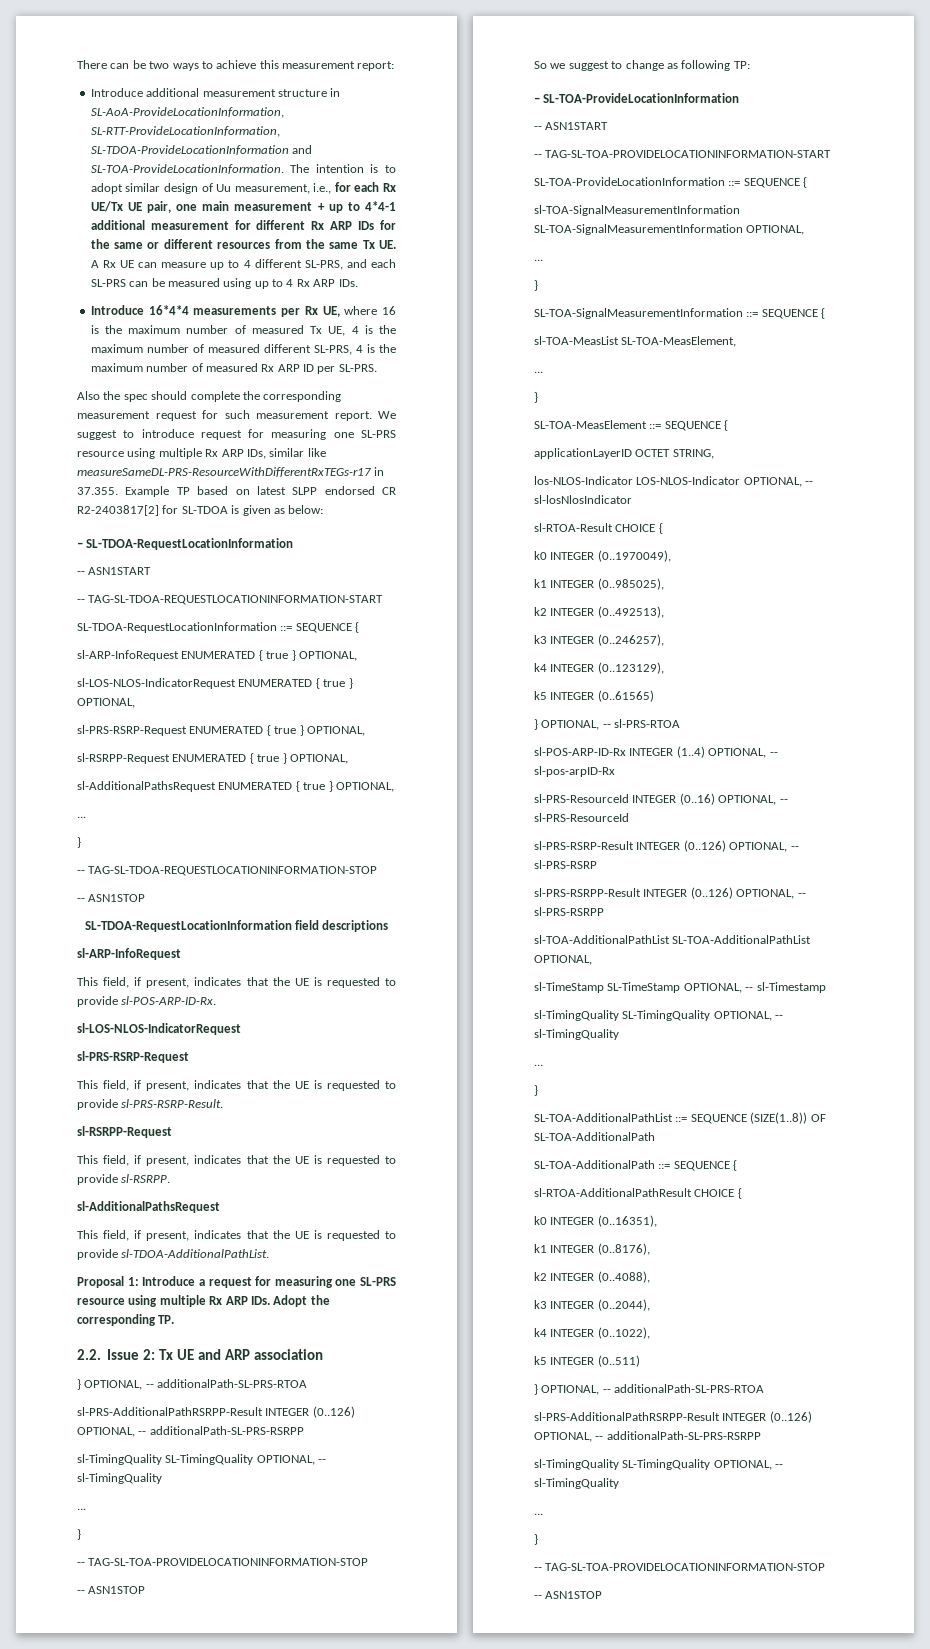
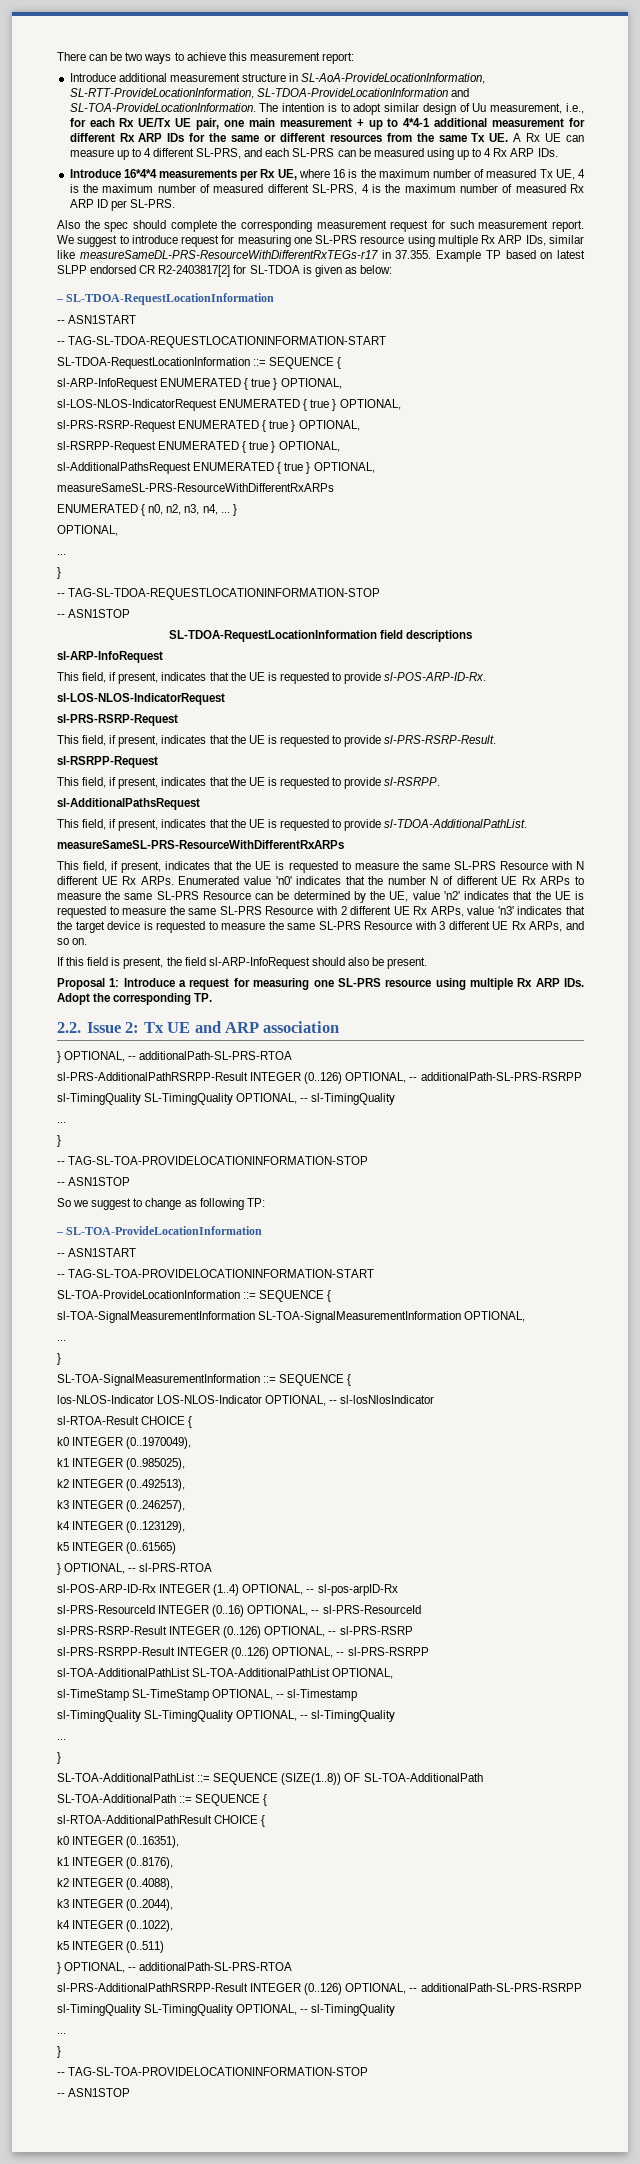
(394, 787) none -> [57,483,334,492] [57,504,237,516] [57,525,118,536] // measureSameSL-PRS-ResourceWithDifferentRxARPs // ENUMERATED { n0, n2, n3, n4, ... } // OPTIONAL,
(270, 1253) none -> [57,840,344,849] [57,861,584,873] [57,876,584,885] [57,891,585,903] [57,906,585,918] [57,921,584,933] [57,938,88,945] [57,957,428,969] // measureSameSL-PRS-ResourceWithDifferentRxARPs // This field, if present, indicates that the UE is requested to measure the same SL-PRS Resource with N different UE Rx ARPs. Enumerated value 'n0' indicates that the number N of different UE Rx ARPs to measure the same SL-PRS Resource can be determined by the UE, value 'n2' indicates that the UE is requested to measure the same SL-PRS Resource with 2 different UE Rx ARPs, value 'n3' indicates that the target device is requested to measure the same SL-PRS Resource with 3 different UE Rx ARPs, and so on. // If this field is present, the field sl-ARP-InfoRequest should also be present.
[534,336,737,347] [534,371,543,373] [534,392,538,403] [534,420,729,431] [534,448,714,459] // sl-TOA-MeasList SL-TOA-MeasElement, // ... // } // SL-TOA-MeasElement ::= SEQUENCE { // applicationLayerID OCTET STRING, -> (352, 1380) none

